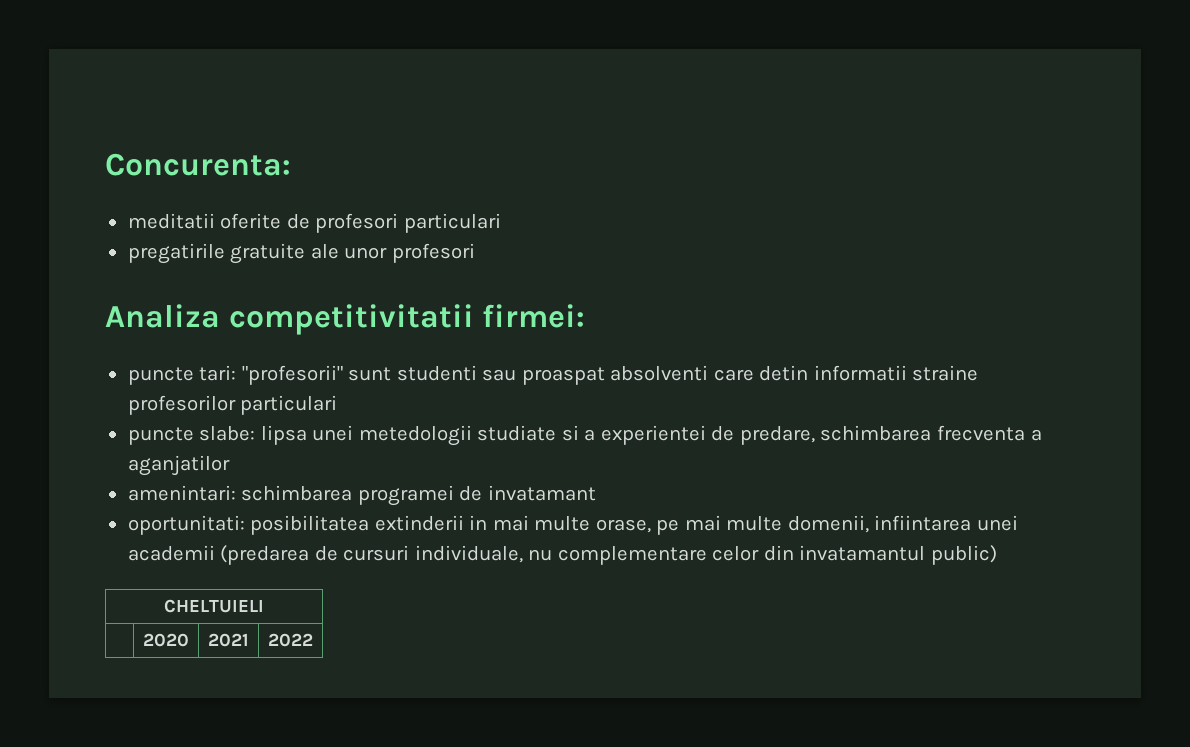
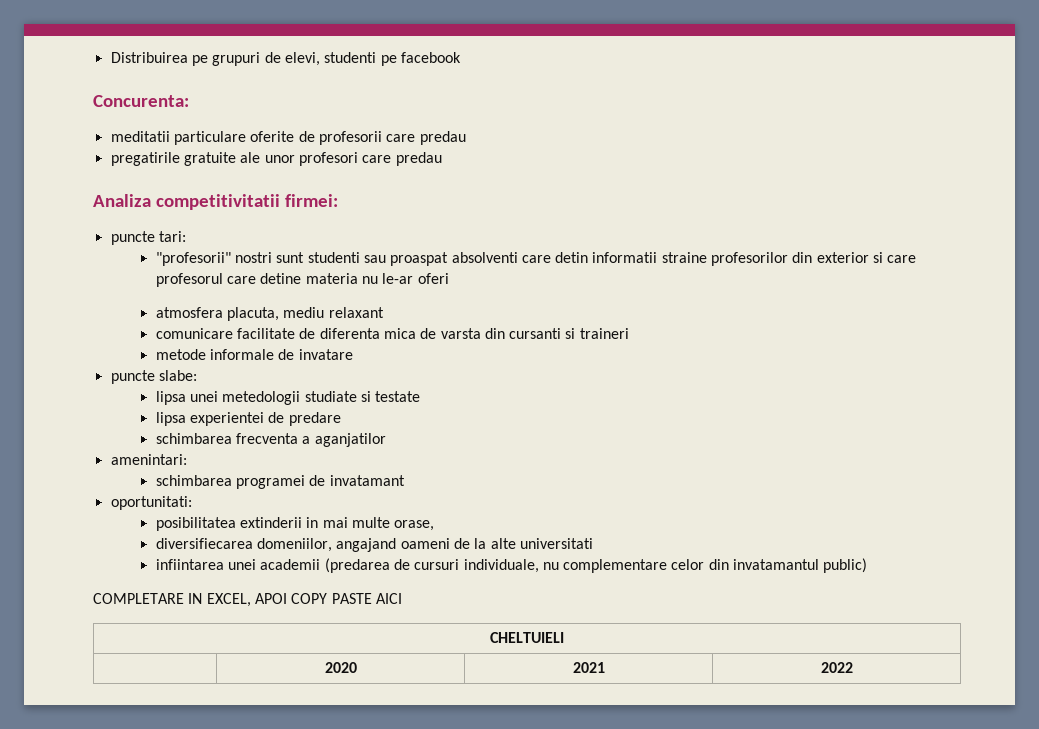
(105, 164) none -> [110,52,461,66] Distribuirea pe grupuri de elevi, studenti pe facebook //
(215, 221) none -> [173,131,246,145] particulare
[315,213,501,233] profesori particulari -> [318,131,466,145] profesorii care predau
(475, 253) none -> [362,152,442,166] care predau
[241,365,343,385] "profesorii" -> [155,252,272,266] // "profesorii" nostri
[240,395,338,415] particulari -> [792,252,917,263] [155,273,449,287] [155,307,384,321] [155,328,629,339] [155,349,353,360] din exterior si care profesorul care detine materia nu le-ar oferi // atmosfera placuta, mediu relaxant // comunicare facilitate de diferenta mica de varsta din cursanti si traineri // metode informale de invatare
(256, 433) none -> (197, 375) //
[584,429,596,441] a -> [375,391,421,402] [155,412,186,426] testate // lipsa
[739,426,815,445] predare, -> [288,412,341,426] predare //
(236, 493) none -> (187, 459) //
(245, 525) none -> (192, 503) //
[656,515,869,535] pe mai multe domenii, -> [155,538,593,552] // diversifiecarea domeniilor, angajand oameni de la alte universitati //
(997, 555) none -> [93,593,402,607] // COMPLETARE IN EXCEL, APOI COPY PASTE AICI

